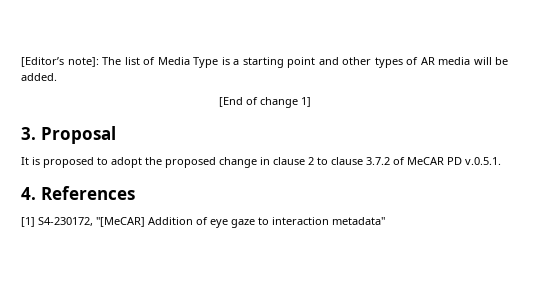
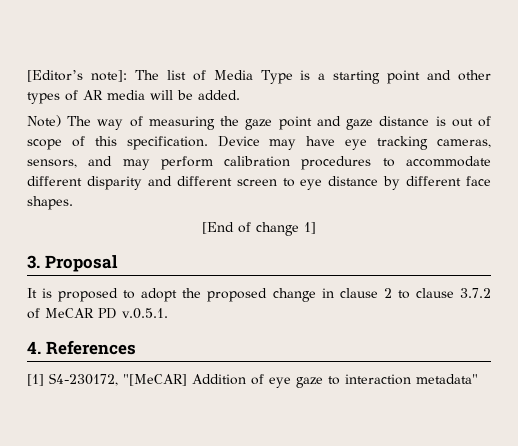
(57, 77) none -> [27,115,491,130] [27,136,492,150] [27,156,491,170] [27,176,491,190] [27,196,73,210] // Note) The way of measuring the gaze point and gaze distance is out of scope of this specification. Device may have eye tracking cameras, sensors, and may perform calibration procedures to accommodate different disparity and different screen to eye distance by different face shapes.

